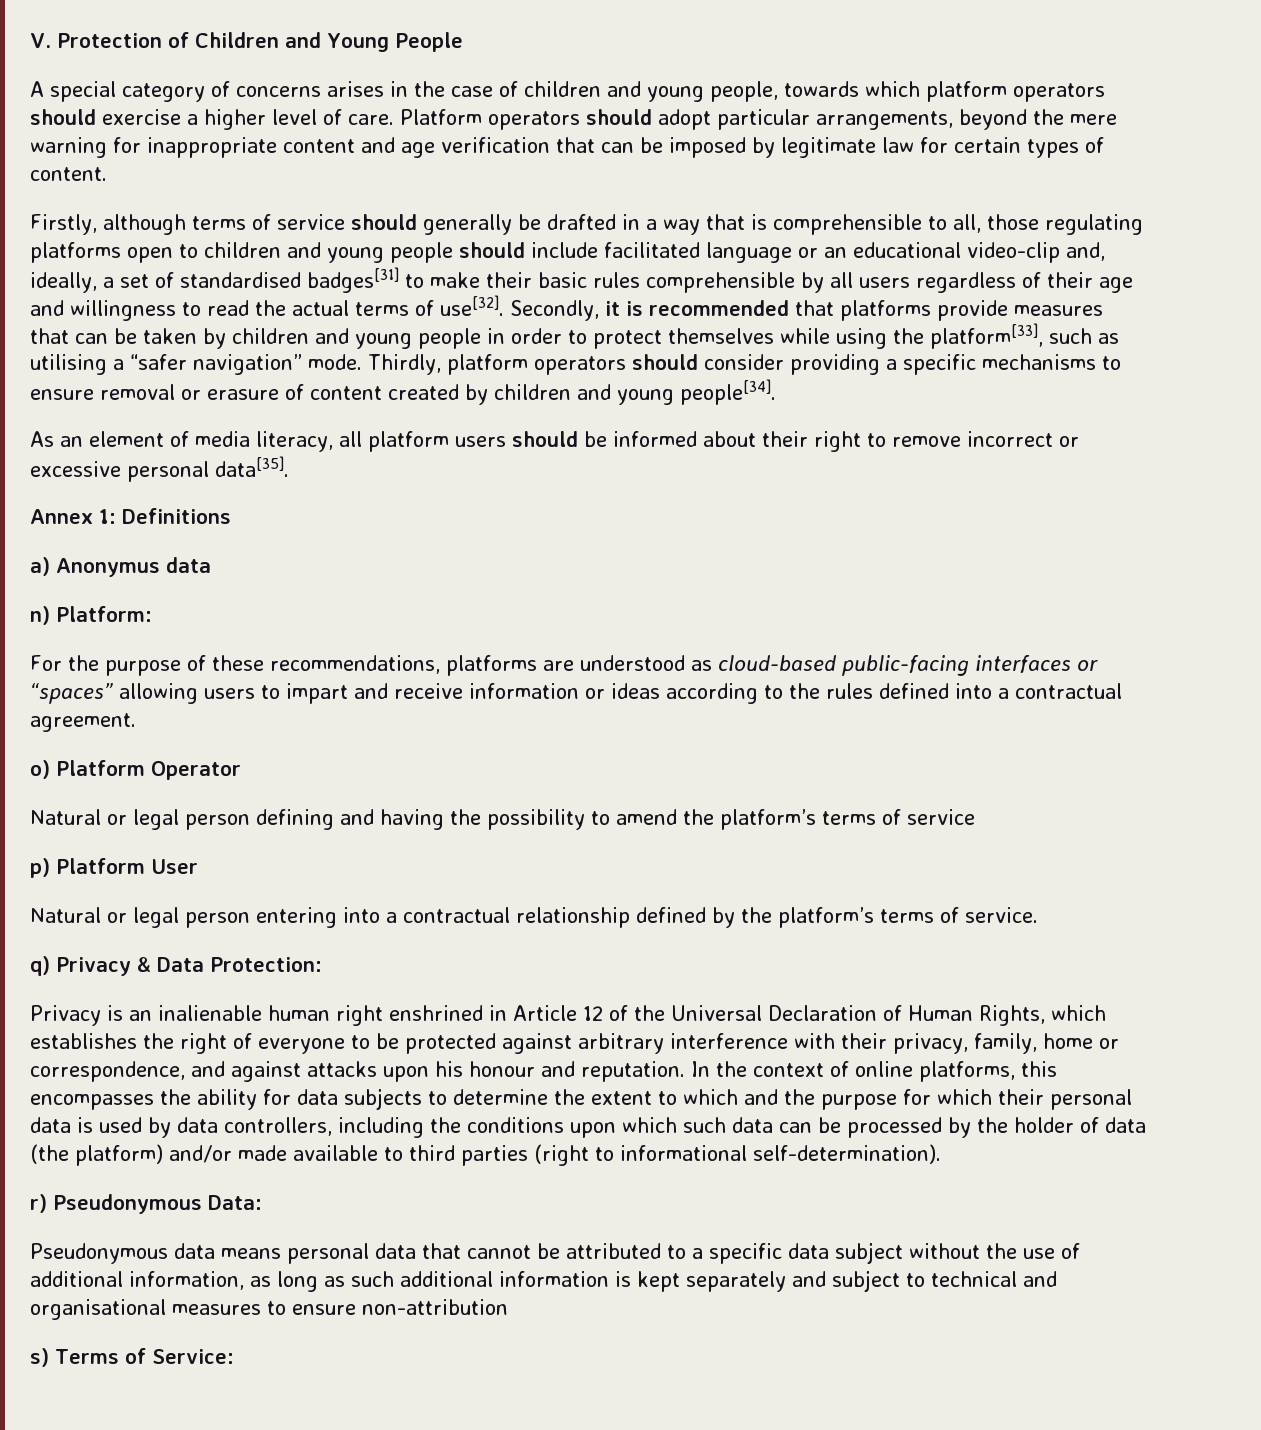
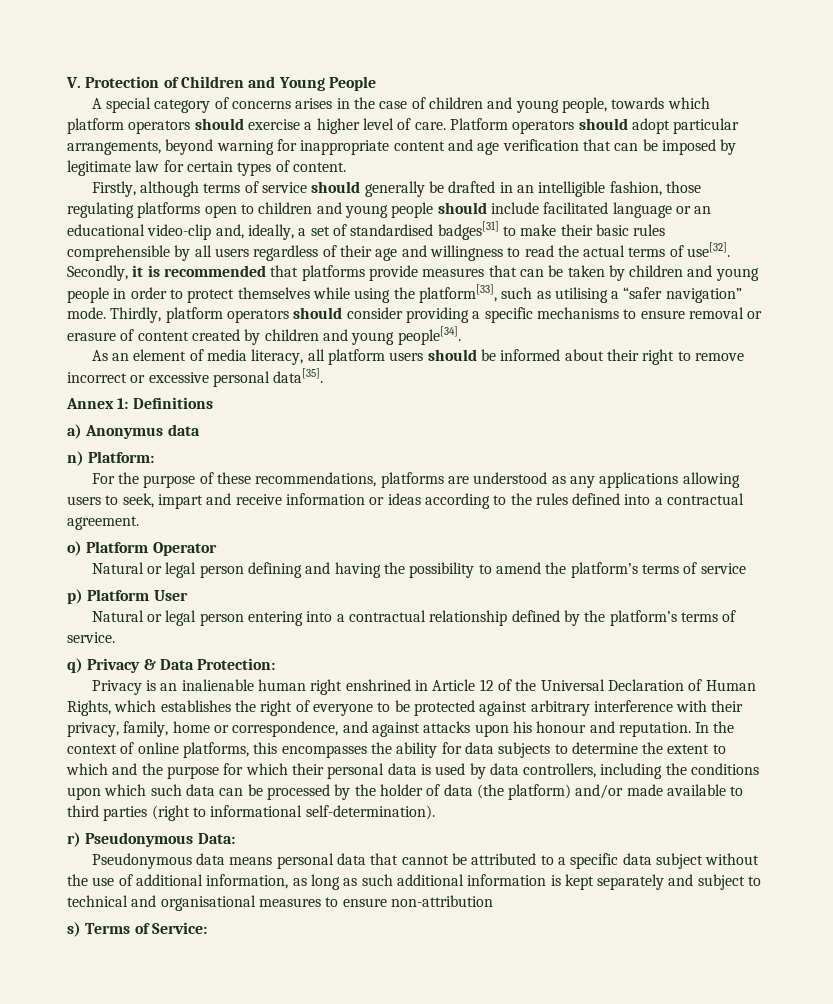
[1033,109,1117,125] the mere -> (214, 147) none
[646,214,981,235] a way that is comprehensible to all, -> [517,181,662,197] an intelligible fashion,
[717,655,1098,676] [30,683,113,704] cloud-based public-facing interfaces or “spaces” -> [570,472,679,488] any applications
(280, 692) none -> [122,493,154,508] seek,

